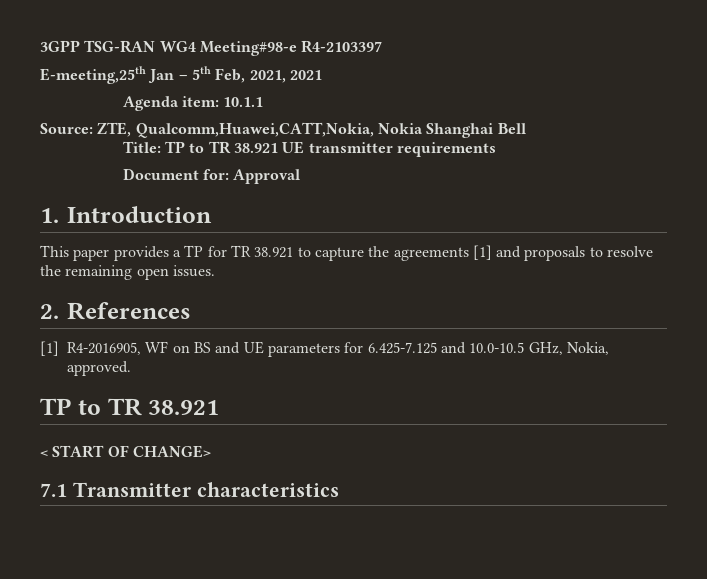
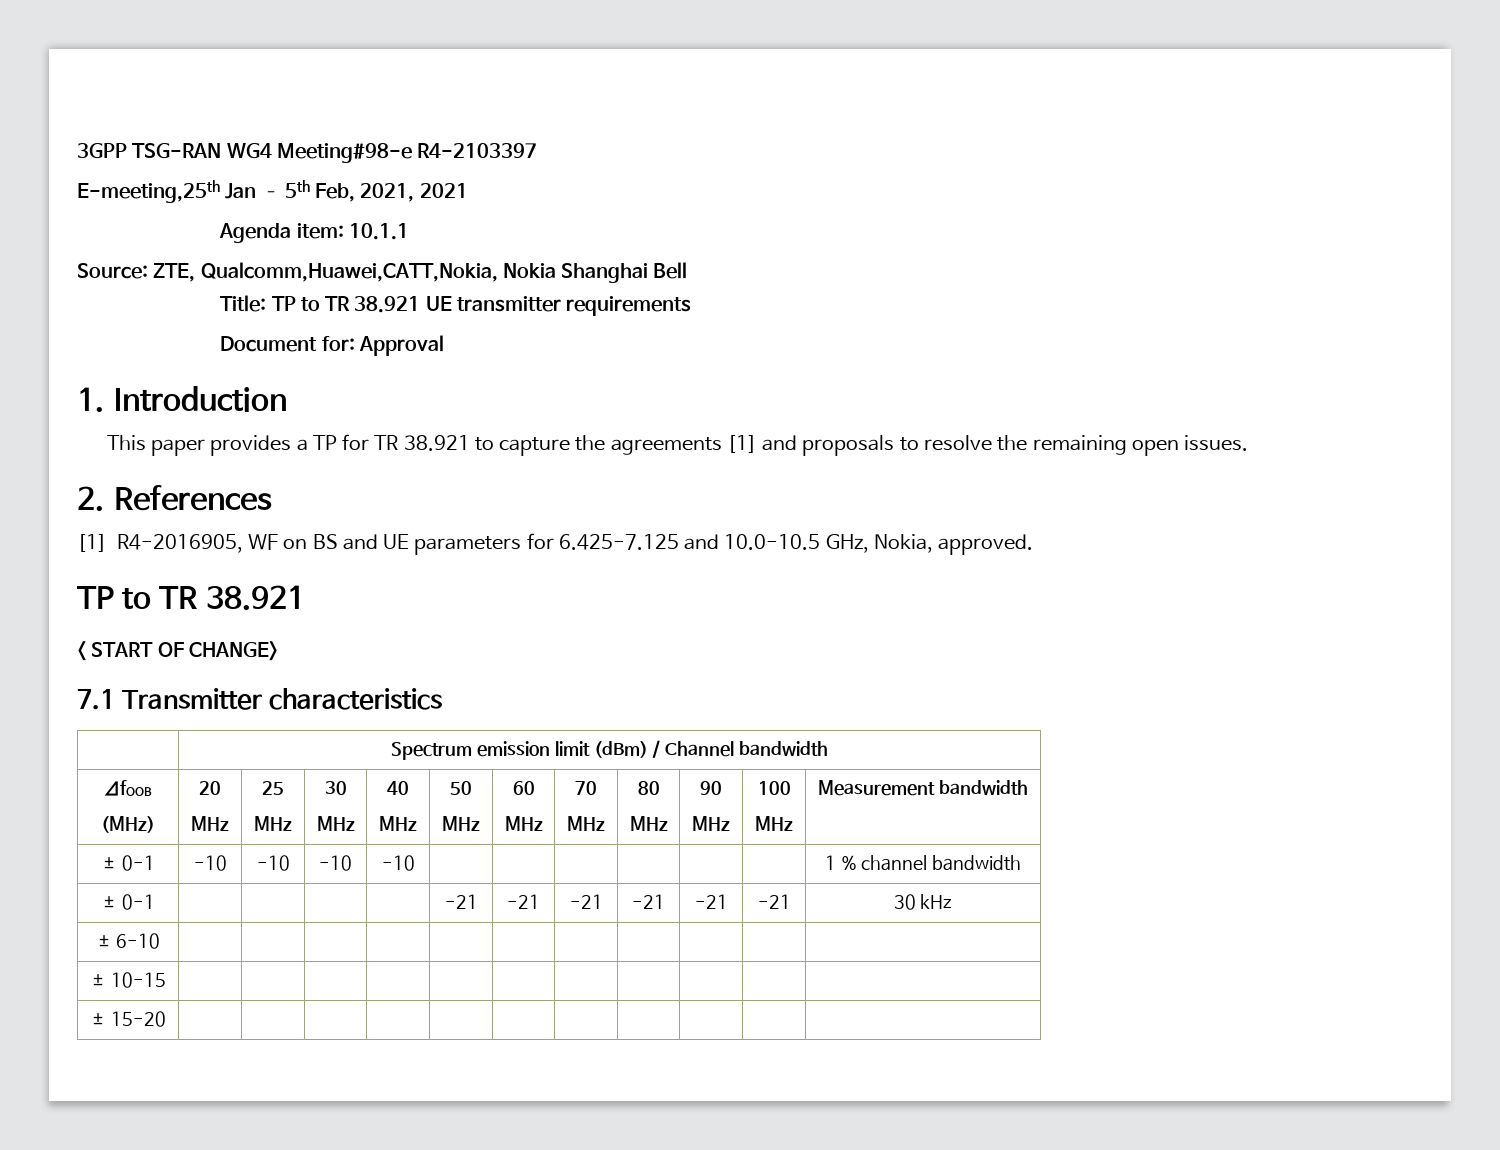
(339, 489) none -> [391,740,828,760] [104,780,152,796] [101,816,155,833] [199,781,221,795] [191,816,229,831] [262,781,284,795] [254,816,292,831] [324,781,347,795] [316,816,355,831] [386,781,409,795] [378,816,417,831] [449,781,472,795] [441,816,480,831] [512,781,535,795] [504,816,543,831] [575,781,597,795] [567,816,605,831] [637,781,660,795] [629,816,668,831] [700,781,722,795] [692,816,730,831] [757,781,791,795] [755,816,793,831] [818,780,1028,796] [101,855,155,871] [193,855,227,871] [256,855,290,871] [319,855,352,871] [381,855,415,871] [824,855,1022,871] [101,894,155,910] [444,894,478,909] [506,894,540,909] [569,894,603,909] [632,894,665,909] [694,894,728,909] [757,894,791,909] [893,894,953,910] [95,933,161,949] [90,972,166,988] [90,1011,166,1027] // | Spectrum emission limit (dBm) / Channel bandwidth // ΔfOOB // (MHz) | 20 // MHz | 25 // MHz | 30 // MHz | 40 // MHz | 50 // MHz | 60 // MHz | 70 // MHz | 80 // MHz | 90 // MHz | 100 // MHz | Measurement bandwidth // ± 0-1 | -10 | -10 | -10 | -10 | | | | | | | 1 % channel bandwidth // ± 0-1 | | | | | -21 | -21 | -21 | -21 | -21 | -21 | 30 kHz // ± 6-10 | | | | | | | | | | | // ± 10-15 | | | | | | | | | | | // ± 15-20 | | | | | | | | | | |

